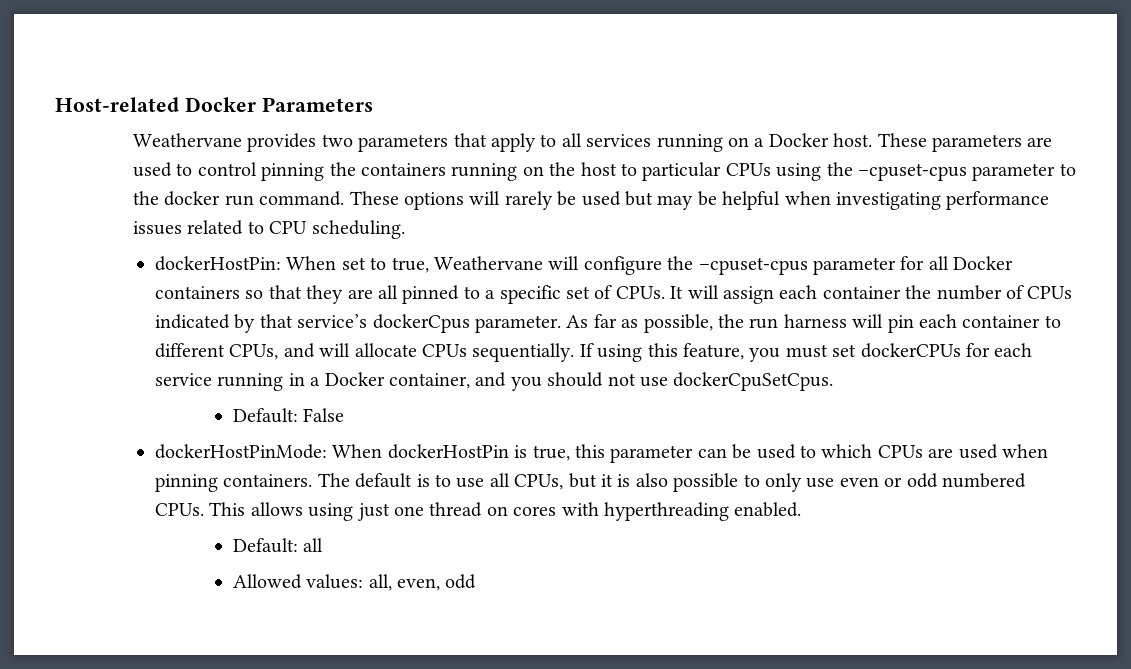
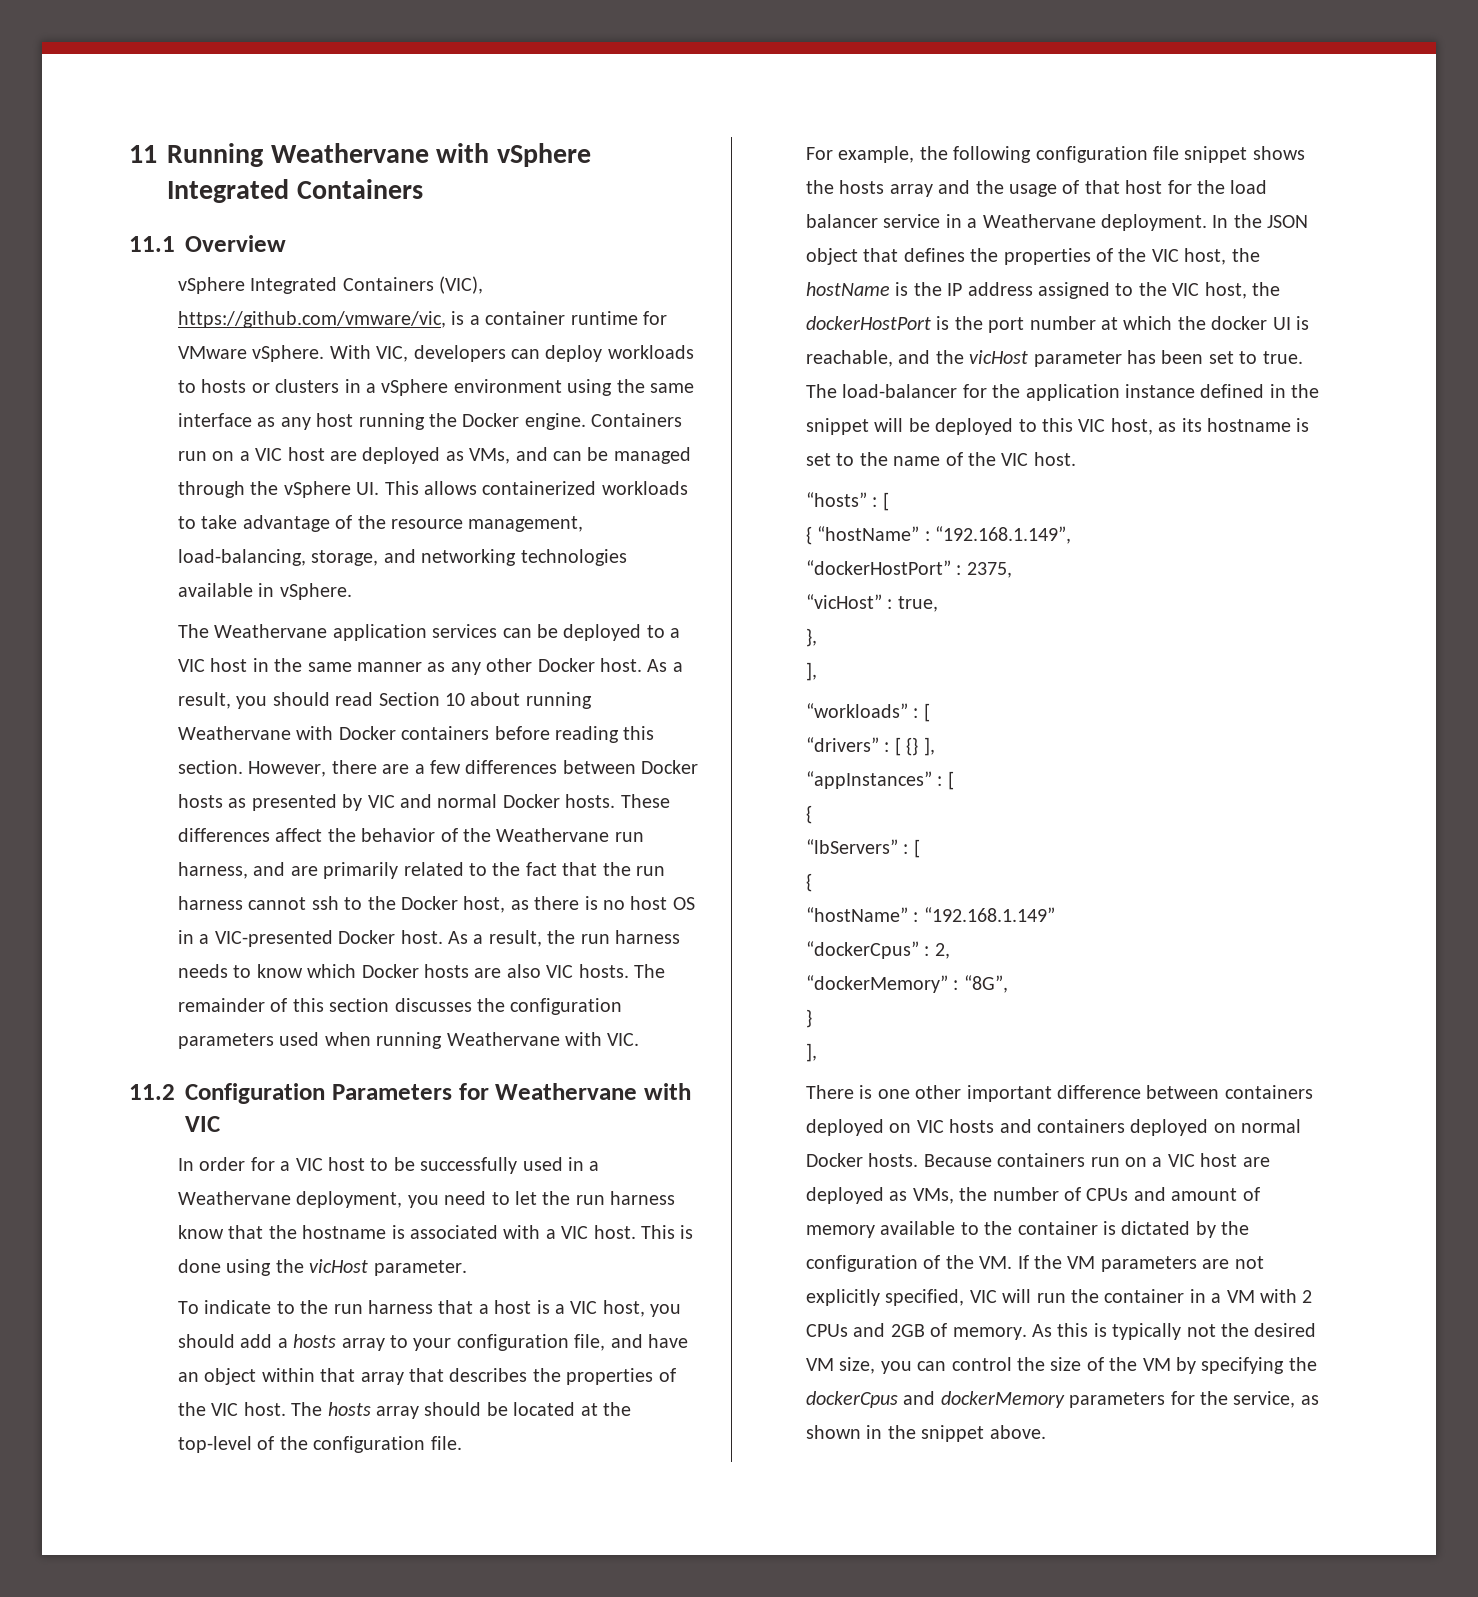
[55,97,373,112] [132,133,1053,152] [132,162,1076,181] [132,191,1050,210] [132,220,405,239] [154,256,1014,275] [154,285,1073,304] [154,314,1061,333] [154,343,1033,362] [154,372,834,391] [232,408,345,423] [154,444,1048,463] [154,473,1026,492] [154,502,802,521] [232,538,324,553] [232,574,477,591] Host-related Docker Parameters // Weathervane provides two parameters that apply to all services running on a Docker host. These parameters are used to control pinning the containers running on the host to particular CPUs using the –cpuset-cpus parameter to the docker run command. These options will rarely be used but may be helpful when investigating performance issues related to CPU scheduling. // dockerHostPin: When set to true, Weathervane will configure the –cpuset-cpus parameter for all Docker containers so that they are all pinned to a specific set of CPUs. It will assign each container the number of CPUs indicated by that service’s dockerCpus parameter. As far as possible, the run harness will pin each container to different CPUs, and will allocate CPUs sequentially. If using this feature, you must set dockerCPUs for each service running in a Docker container, and you should not use dockerCpuSetCpus. // Default: False // dockerHostPinMode: When dockerHostPin is true, this parameter can be used to which CPUs are used when pinning containers. The default is to use all CPUs, but it is also possible to only use even or odd numbered CPUs. This allows using just one thread on cores with hyperthreading enabled. // Default: all // Allowed values: all, even, odd -> [129,143,591,167] [167,179,423,203] [129,235,286,252] [177,276,484,294] [177,311,667,328] [177,345,694,362] [177,379,694,396] [177,413,683,430] [177,447,691,464] [177,481,688,498] [177,515,584,532] [177,549,627,566] [177,583,352,600] [177,624,681,641] [177,658,683,675] [177,692,592,709] [177,726,655,743] [177,760,699,777] [177,794,670,811] [177,828,644,842] [177,862,665,879] [177,896,695,913] [177,930,680,947] [177,964,665,978] [177,998,623,1015] [177,1032,640,1049] [129,1083,691,1104] [185,1116,220,1132] [177,1157,600,1174] [177,1191,676,1208] [177,1225,694,1239] [177,1259,467,1276] [177,1300,682,1317] [177,1334,688,1351] [177,1368,676,1385] [177,1402,631,1419] [177,1436,462,1453] [805,146,1305,163] [805,180,1268,197] [805,214,1309,231] [805,248,1260,265] [805,282,1280,299] [805,316,1309,333] [805,350,1303,367] [805,384,1320,401] [805,418,1310,435] [805,452,1076,466] [805,492,889,511] [805,526,1072,545] [805,560,1012,578] [805,594,938,612] [805,628,817,647] [805,662,817,681] [805,703,930,722] [805,737,935,756] [805,771,954,790] [805,805,812,824] [805,839,920,858] [805,873,812,892] [805,907,1055,922] [805,941,950,959] [805,975,1008,993] [805,1009,812,1028] [805,1043,817,1062] [805,1085,1313,1102] [805,1119,1302,1136] [805,1153,1270,1167] [805,1187,1260,1204] [805,1221,1250,1238] [805,1255,1264,1272] [805,1289,1313,1306] [805,1323,1317,1340] [805,1357,1317,1374] [805,1391,1319,1408] [805,1425,1046,1442] 11 Running Weathervane with vSphere Integrated Containers // 11.1 Overview // vSphere Integrated Containers (VIC), https://github.com/vmware/vic, is a container runtime for VMware vSphere. With VIC, developers can deploy workloads to hosts or clusters in a vSphere environment using the same interface as any host running the Docker engine. Containers run on a VIC host are deployed as VMs, and can be managed through the vSphere UI. This allows containerized workloads to take advantage of the resource management, load-balancing, storage, and networking technologies available in vSphere. // The Weathervane application services can be deployed to a VIC host in the same manner as any other Docker host. As a result, you should read Section 10 about running Weathervane with Docker containers before reading this section. However, there are a few differences between Docker hosts as presented by VIC and normal Docker hosts. These differences affect the behavior of the Weathervane run harness, and are primarily related to the fact that the run harness cannot ssh to the Docker host, as there is no host OS in a VIC-presented Docker host. As a result, the run harness needs to know which Docker hosts are also VIC hosts. The remainder of this section discusses the configuration parameters used when running Weathervane with VIC. // 11.2 Configuration Parameters for Weathervane with VIC // In order for a VIC host to be successfully used in a Weathervane deployment, you need to let the run harness know that the hostname is associated with a VIC host. This is done using the vicHost parameter. // To indicate to the run harness that a host is a VIC host, you should add a hosts array to your configuration file, and have an object within that array that describes the properties of the VIC host. The hosts array should be located at the top-level of the configuration file. // For example, the following configuration file snippet shows the hosts array and the usage of that host for the load balancer service in a Weathervane deployment. In the JSON object that defines the properties of the VIC host, the hostName is the IP address assigned to the VIC host, the dockerHostPort is the port number at which the docker UI is reachable, and the vicHost parameter has been set to true. The load-balancer for the application instance defined in the snippet will be deployed to this VIC host, as its hostname is set to the name of the VIC host. // “hosts” : [ // { “hostName” : “192.168.1.149”, // “dockerHostPort” : 2375, // “vicHost” : true, // }, // ], // “workloads” : [ // “drivers” : [ {} ], // “appInstances” : [ // { // “lbServers” : [ // { // “hostName” : “192.168.1.149” // “dockerCpus” : 2, // “dockerMemory” : “8G”, // } // ], // There is one other important difference between containers deployed on VIC hosts and containers deployed on normal Docker hosts. Because containers run on a VIC host are deployed as VMs, the number of CPUs and amount of memory available to the container is dictated by the configuration of the VM. If the VM parameters are not explicitly specified, VIC will run the container in a VM with 2 CPUs and 2GB of memory. As this is typically not the desired VM size, you can control the size of the VM by specifying the dockerCpus and dockerMemory parameters for the service, as shown in the snippet above.

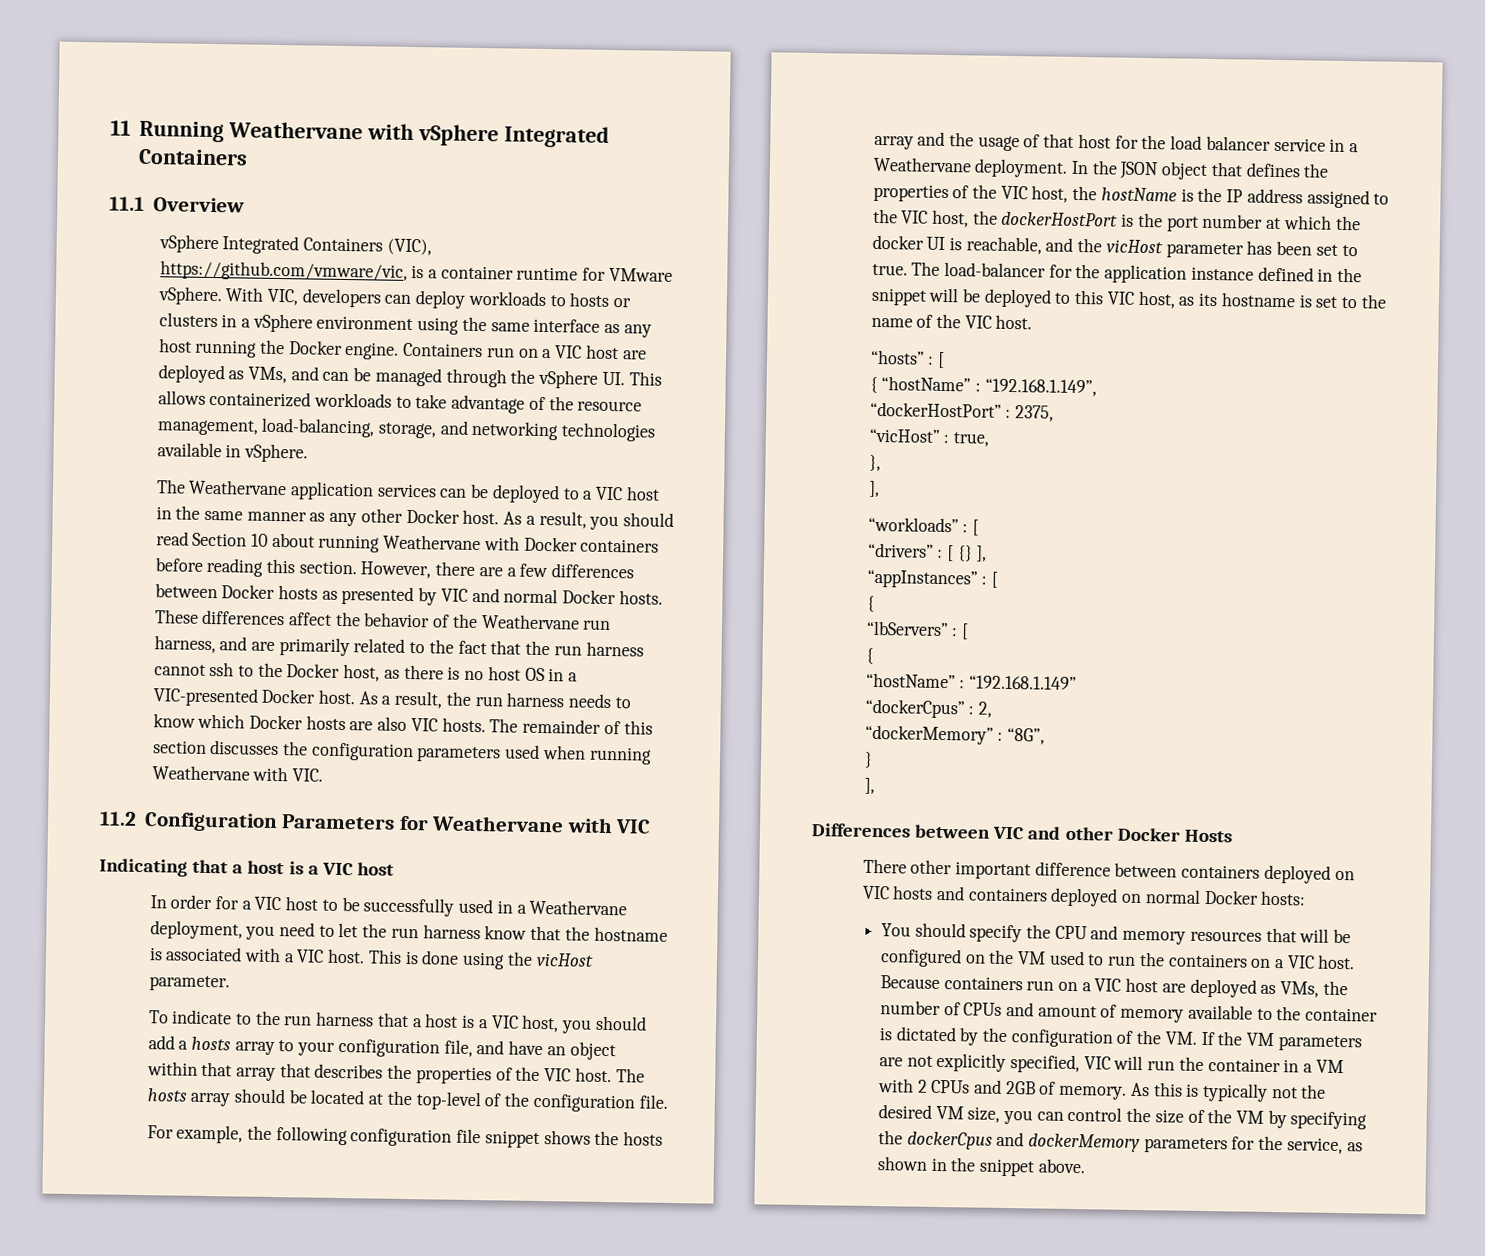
(220, 1124) none -> [99,858,394,877] // Indicating that a host is a VIC host
(817, 1052) none -> [811,823,1233,843] // Differences between VIC and other Docker Hosts
[859,1085,910,1099] is one -> (907, 866) none
[868,1153,919,1167] hosts. -> [1260,890,1307,906] [880,922,1352,945] [879,948,1356,970] hosts: // You should specify the CPU and memory resources that will be configured on the VM used to run the containers on a VIC host.

